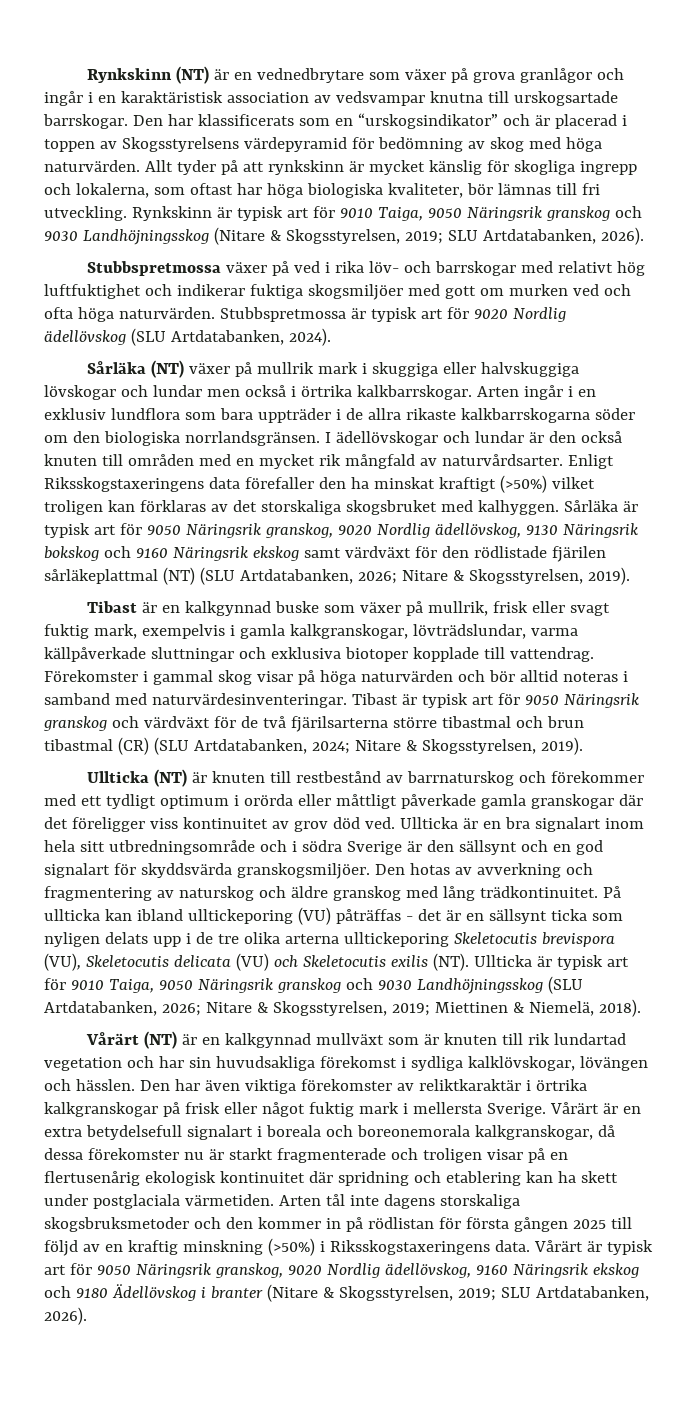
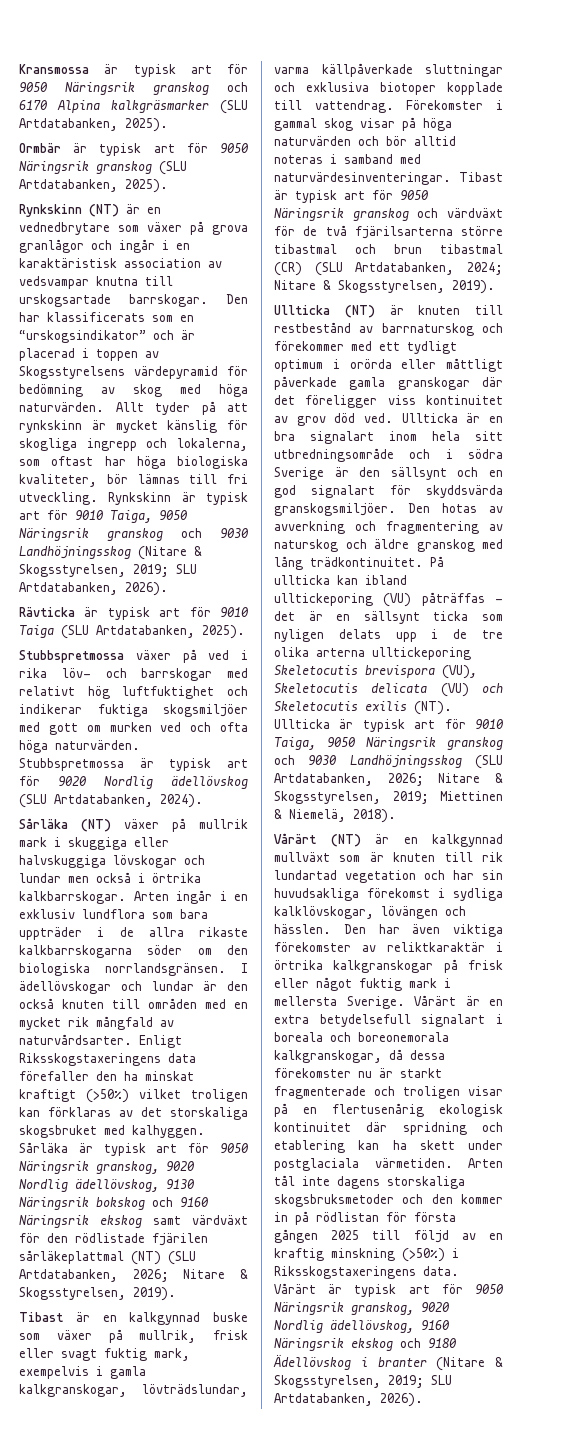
(87, 75) none -> [19,64,248,77] [19,82,248,95] [19,100,248,114] [19,118,168,132] [19,143,248,156] [19,161,187,175] [19,179,168,193] Kransmossa är typisk art för 9050 Näringsrik granskog och 6170 Alpina kalkgräsmarker (SLU Artdatabanken, 2025). // Ormbär är typisk art för 9050 Näringsrik granskog (SLU Artdatabanken, 2025). //
(644, 236) none -> [19,607,249,620] [19,625,245,639] // Rävticka är typisk art för 9010 Taiga (SLU Artdatabanken, 2025).

